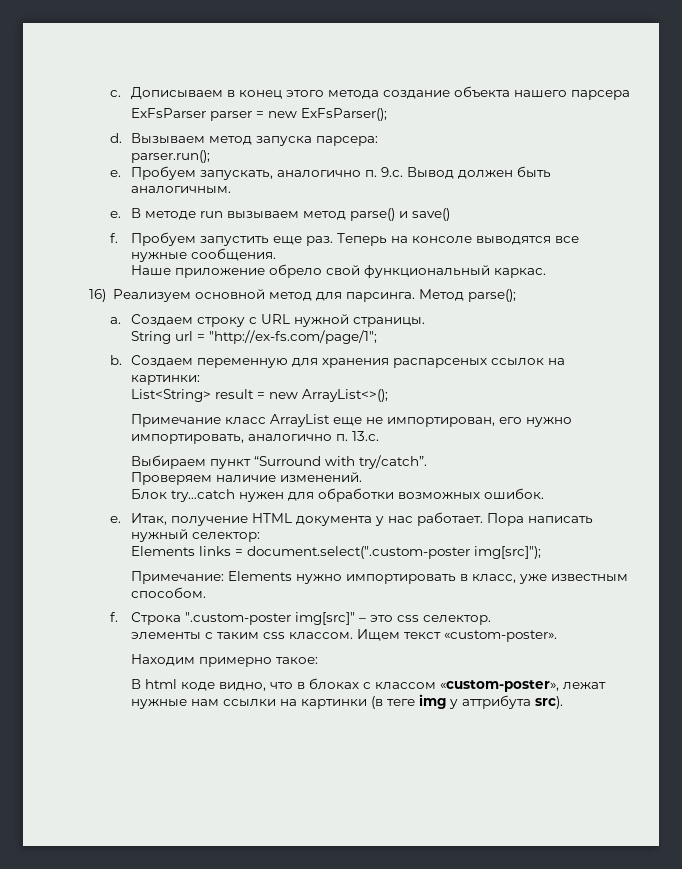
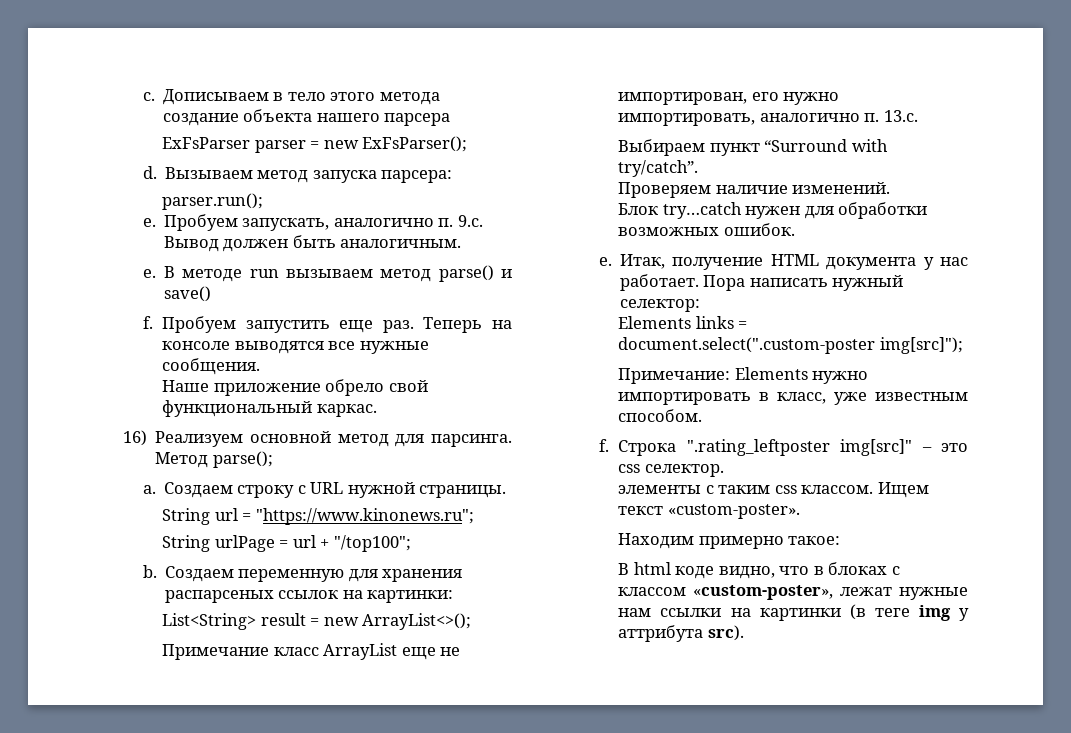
[239,90,283,99] конец -> [287,92,326,101] тело
[209,330,378,344] "http://ex-fs.com/page/1"; -> [255,508,474,525] [162,535,411,552] "https://www.kinonews.ru"; // String urlPage = url + "/top100";
[185,612,292,625] ".custom-poster -> [686,439,830,456] ".rating_leftposter

